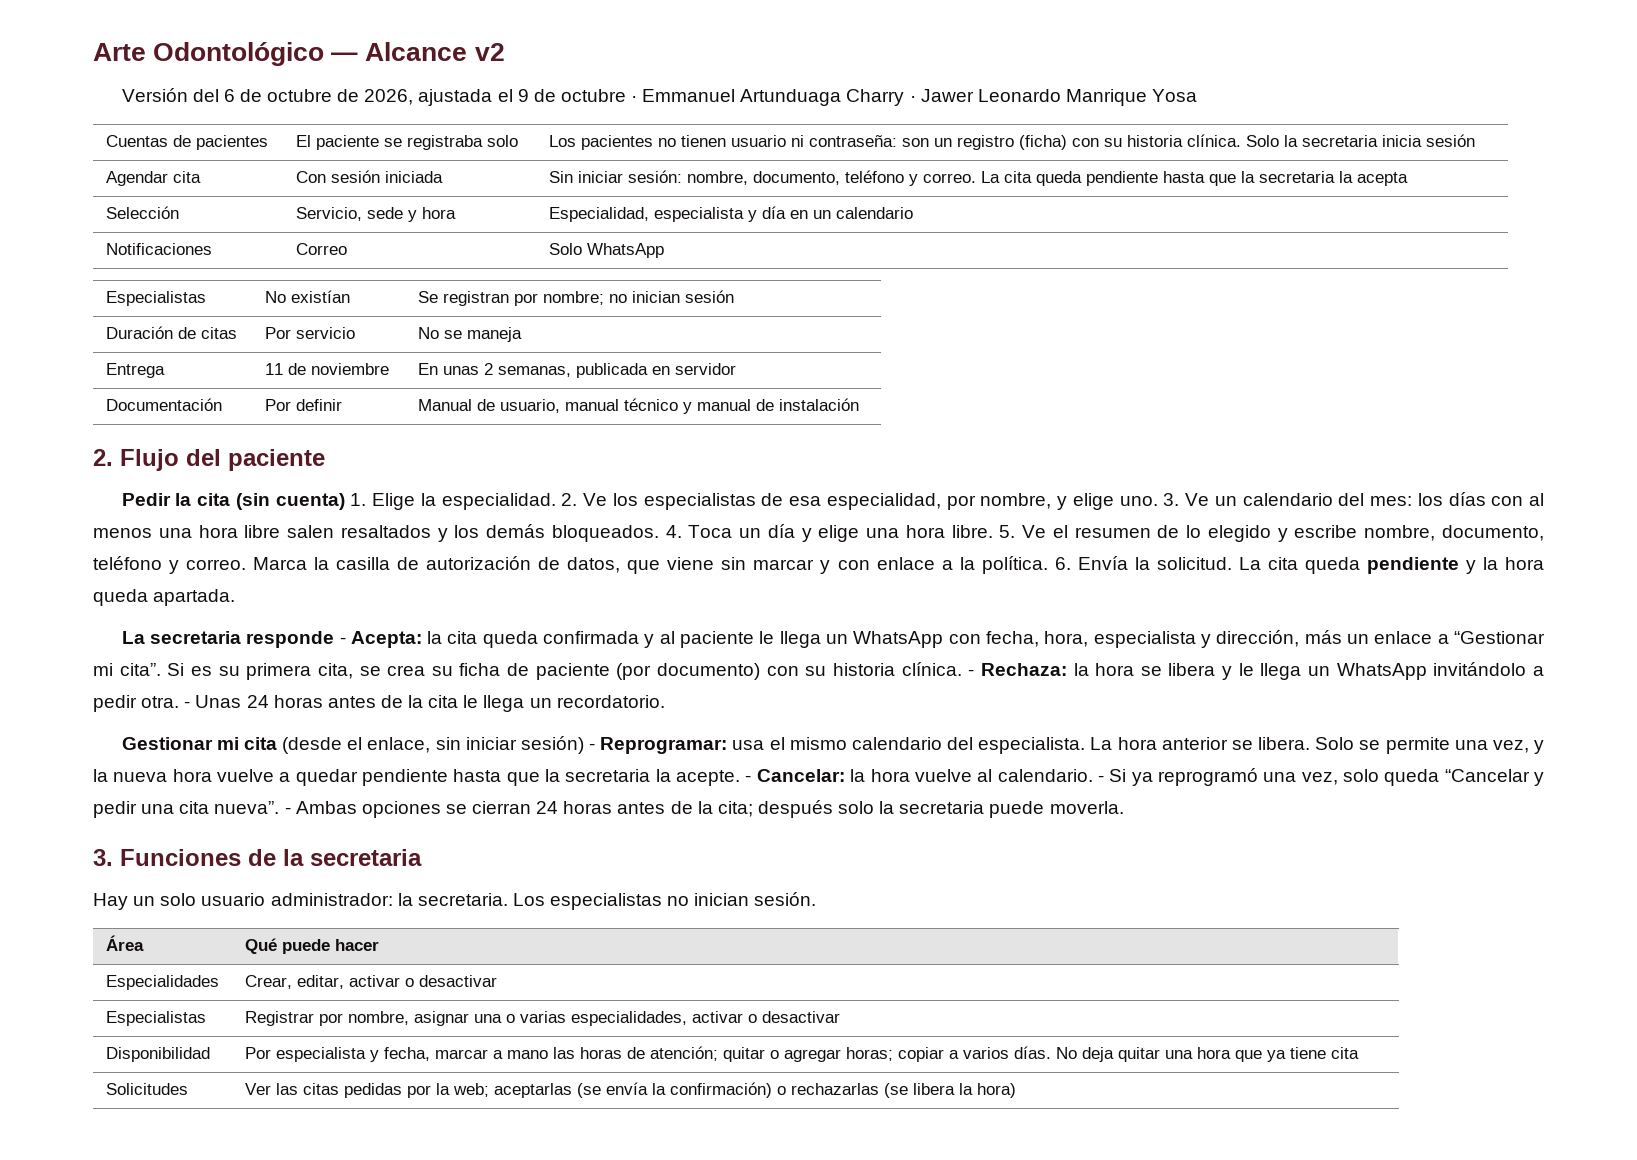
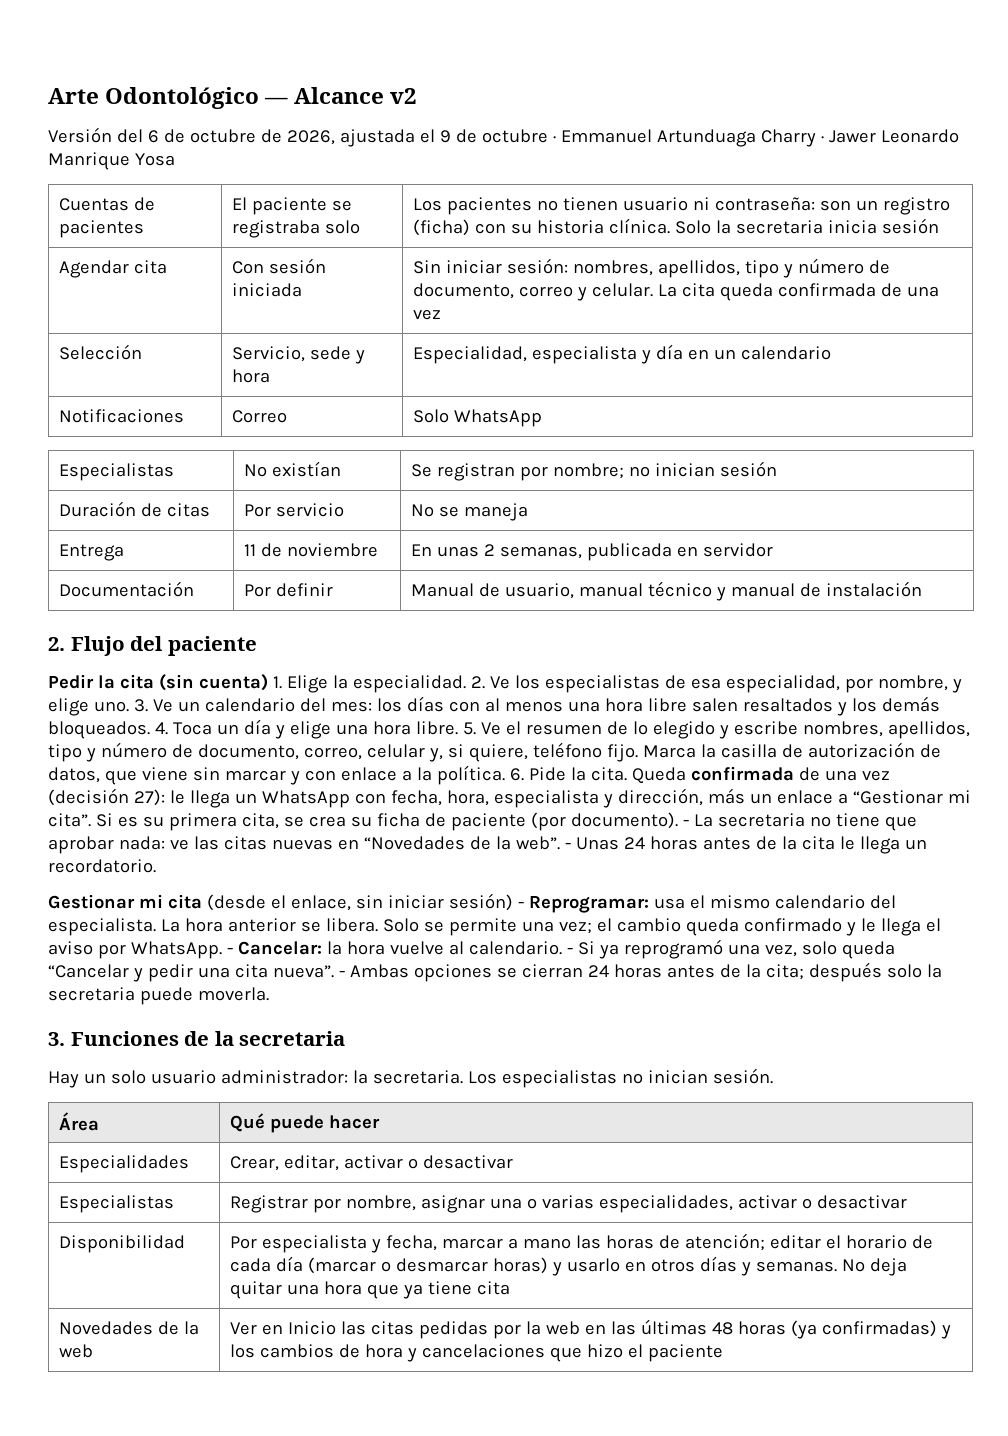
[686,170,1408,186] nombre, documento, teléfono y correo. La cita queda pendiente hasta que la secretaria la acepta -> [572,258,890,278] [412,283,939,301] [412,309,441,320] nombres, apellidos, tipo y número de documento, correo y celular. La cita queda confirmada de una vez
[1364,525,1544,541] [93,556,247,574] nombre, documento, teléfono y correo. -> [802,721,970,739] [48,742,638,762] nombres, apellidos, tipo y número de documento, correo, celular y, si quiere, teléfono fijo.
[1077,556,1544,574] [93,589,236,606] [121,631,755,648] Envía la solicitud. La cita queda pendiente y la hora queda apartada. // La secretaria responde - Acepta: la cita queda confirmada y al paciente -> [528,766,890,784] [48,788,165,806] Pide la cita. Queda confirmada de una vez (decisión 27):
[657,662,1545,680] [93,695,180,712] documento) con su historia clínica. - Rechaza: la hora se libera y le llega un WhatsApp invitándolo a pedir otra. -> [570,812,917,831] [48,836,560,854] documento). - La secretaria no tiene que aprobar nada: ve las citas nuevas en “Novedades de la web”.
[1492,740,1544,754] [93,769,741,786] vez, y la nueva hora vuelve a quedar pendiente hasta que la secretaria la acepte. -> [558,918,941,936] [48,941,222,959] vez; el cambio queda confirmado y le llega el aviso por WhatsApp.
[722,1046,1051,1062] quitar o agregar horas; copiar a varios días. -> [769,1235,933,1249] [229,1256,837,1276] editar el horario de cada día (marcar o desmarcar horas) y usarlo en otros días y semanas.
[105,1083,188,1095] Solicitudes -> [58,1321,199,1335] [58,1344,93,1358] Novedades de la web
(271, 1089) none -> [261,1321,336,1335] en Inicio
[452,1082,1016,1098] web; aceptarlas (se envía la confirmación) o rechazarlas (se libera la hora) -> [545,1319,951,1339] [229,1344,723,1362] web en las últimas 48 horas (ya confirmadas) y los cambios de hora y cancelaciones que hizo el paciente

